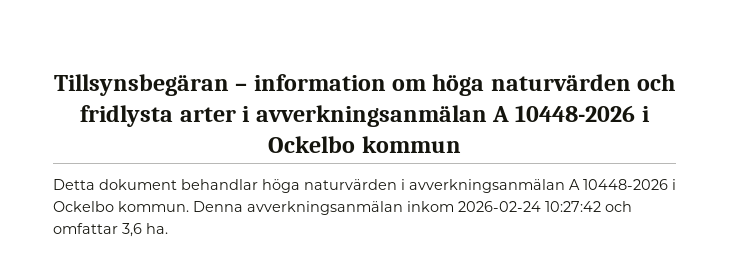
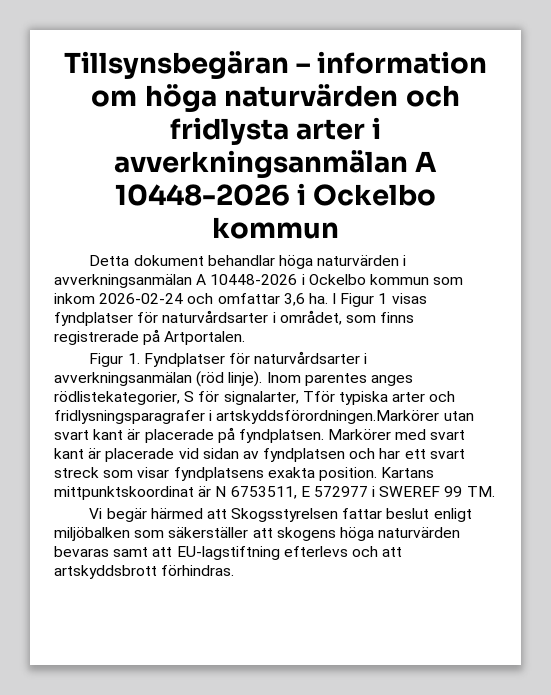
[118,201,403,215] kommun. Denna avverkningsanmälan -> [369,274,464,285] kommun som
[545,201,601,212] 10:27:42 -> (184, 298) none
(168, 228) none -> [332,293,427,307] [54,310,415,326] [54,329,246,345] [89,351,368,367] [54,371,413,387] [54,391,456,405] [54,410,474,424] [54,427,466,443] [54,448,465,462] [54,467,435,481] [54,486,495,500] [89,508,472,522] [54,527,461,541] [54,546,403,560] [54,565,235,579] I Figur 1 visas fyndplatser för naturvårdsarter i området, som finns registrerade på Artportalen. // Figur 1. Fyndplatser för naturvårdsarter i avverkningsanmälan (röd linje). Inom parentes anges rödlistekategorier, S för signalarter, Tför typiska arter och fridlysningsparagrafer i artskyddsförordningen.Markörer utan svart kant är placerade på fyndplatsen. Markörer med svart kant är placerade vid sidan av fyndplatsen och har ett svart streck som visar fyndplatsens exakta position. Kartans mittpunktskoordinat är N 6753511, E 572977 i SWEREF 99 TM. // Vi begär härmed att Skogsstyrelsen fattar beslut enligt miljöbalken som säkerställer att skogens höga naturvärden bevaras samt att EU-lagstiftning efterlevs och att artskyddsbrott förhindras.

